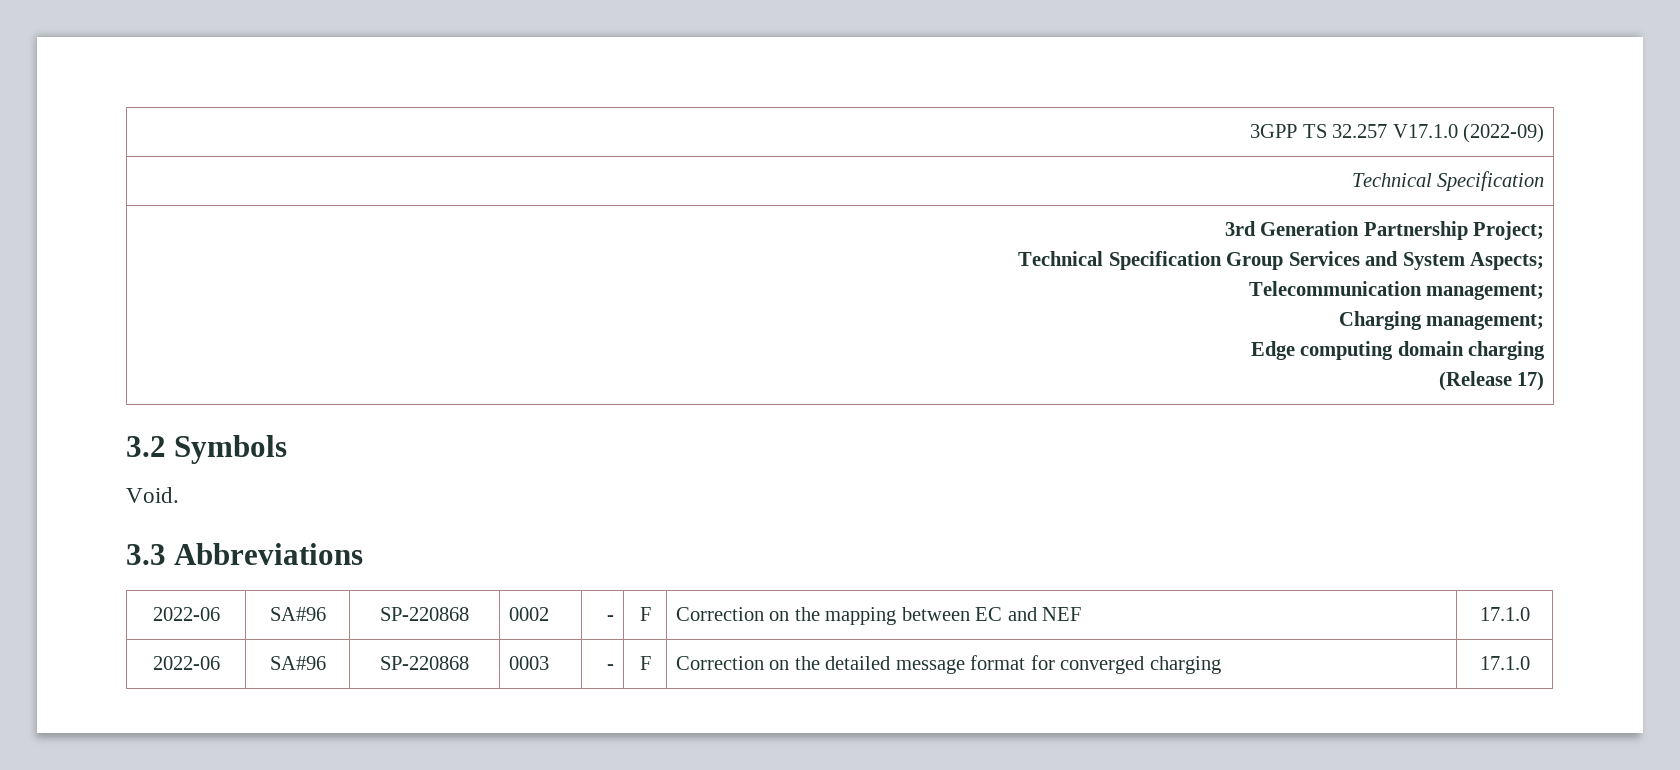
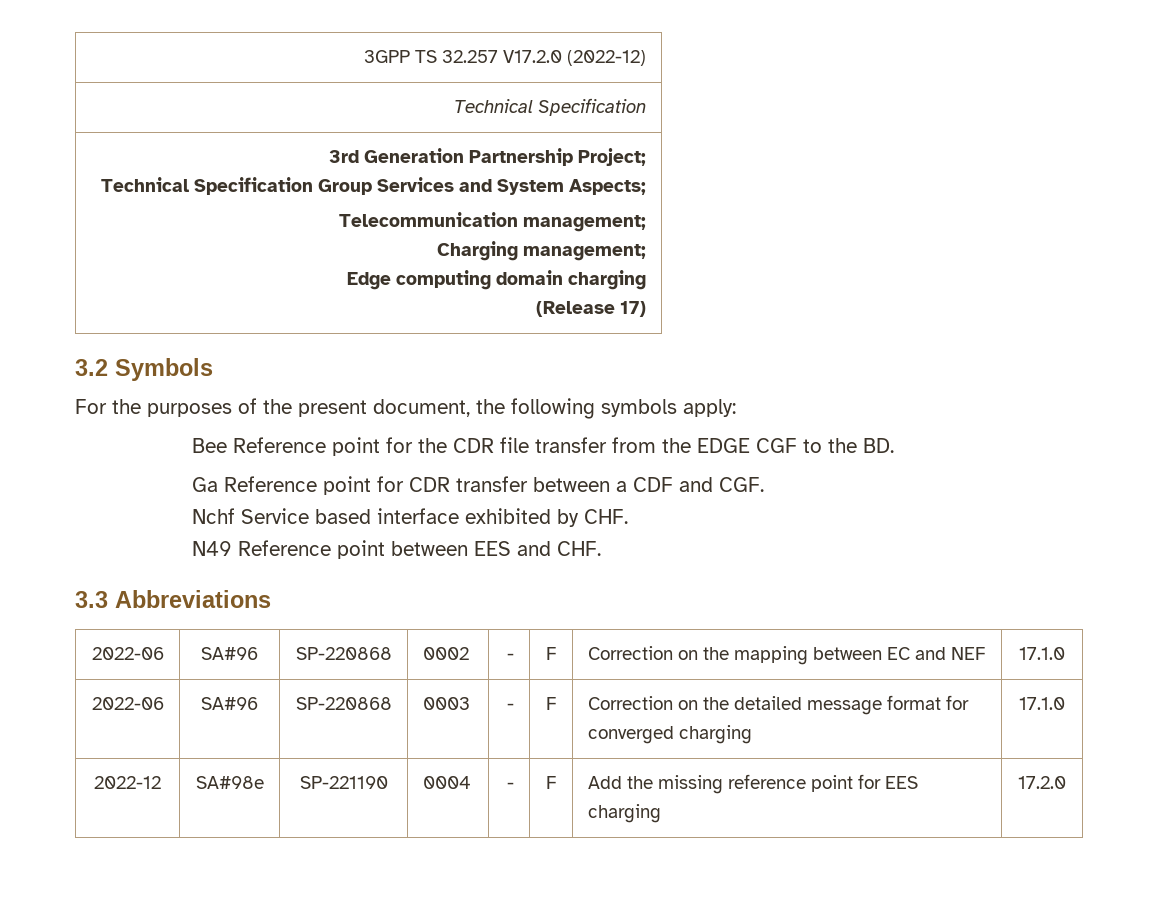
[1392,123,1545,143] V17.1.0 (2022-09) -> [503,50,647,66] V17.2.0 (2022-12)
[126,487,179,503] Void. -> [75,398,736,419] [192,437,895,456] [192,476,765,495] [192,508,629,527] [192,540,602,559] For the purposes of the present document, the following symbols apply: // Bee Reference point for the CDR file transfer from the EDGE CGF to the BD. // Ga Reference point for CDR transfer between a CDF and CGF. // Nchf Service based interface exhibited by CHF. // N49 Reference point between EES and CHF.
(1530, 663) none -> [94,776,161,789] [195,776,264,789] [299,776,388,789] [422,776,471,789] [507,782,515,789] [546,776,556,789] [587,774,918,794] [587,804,661,823] [1018,776,1066,789] // 2022-12 | SA#98e | SP-221190 | 0004 | - | F | Add the missing reference point for EES charging | 17.2.0

